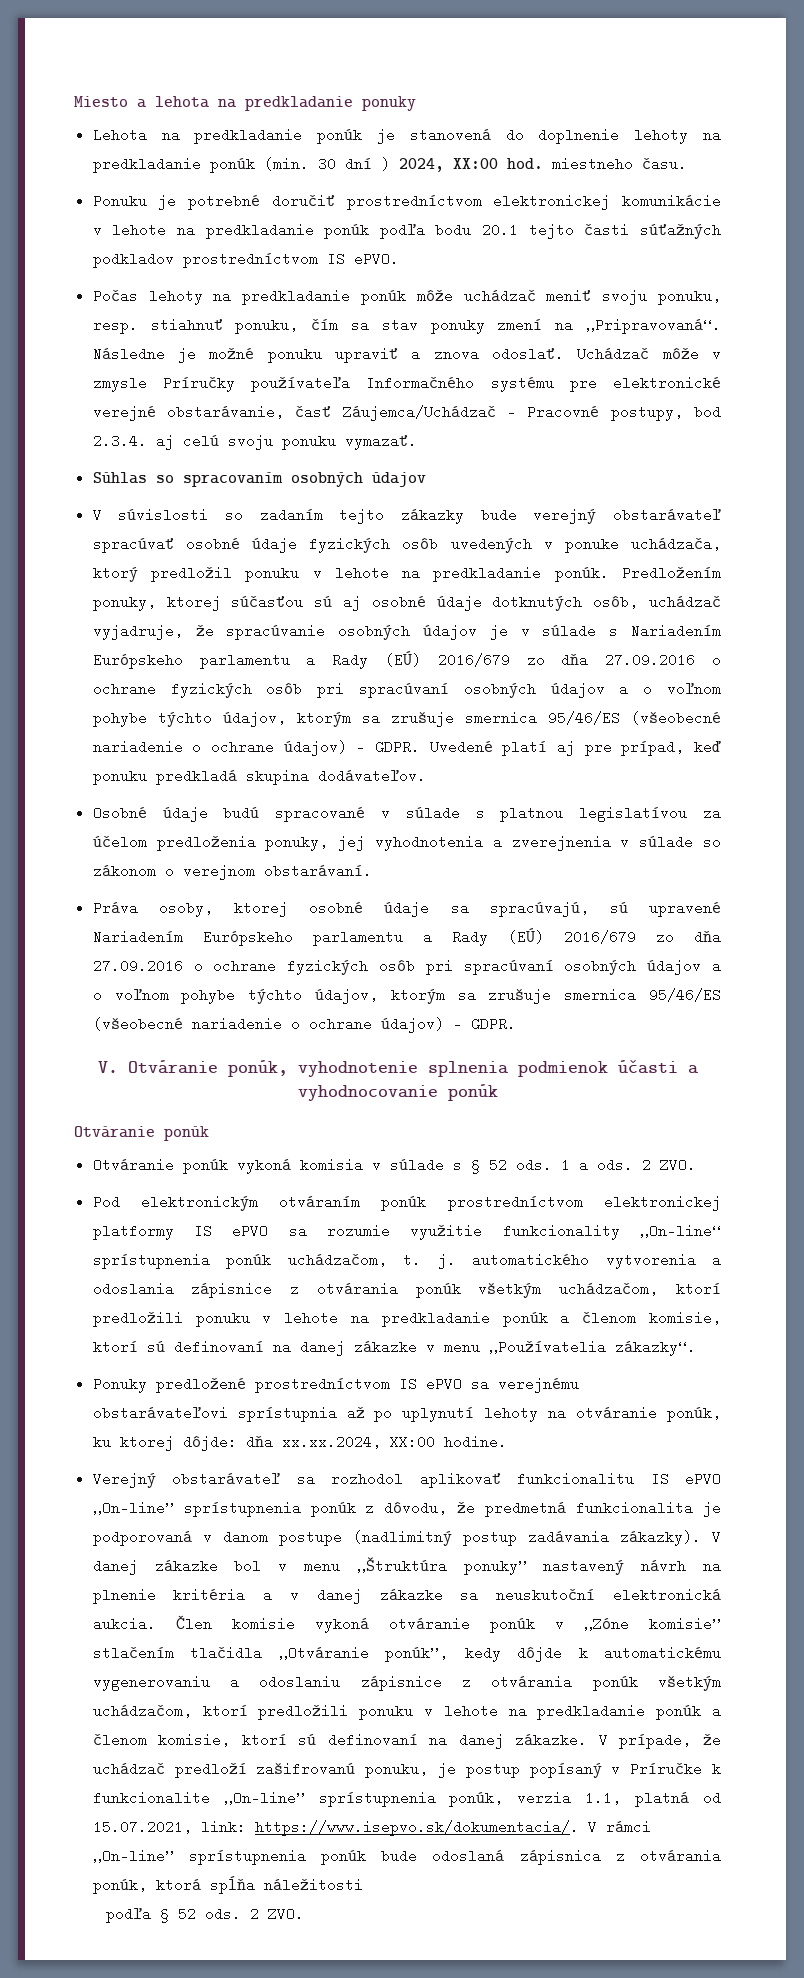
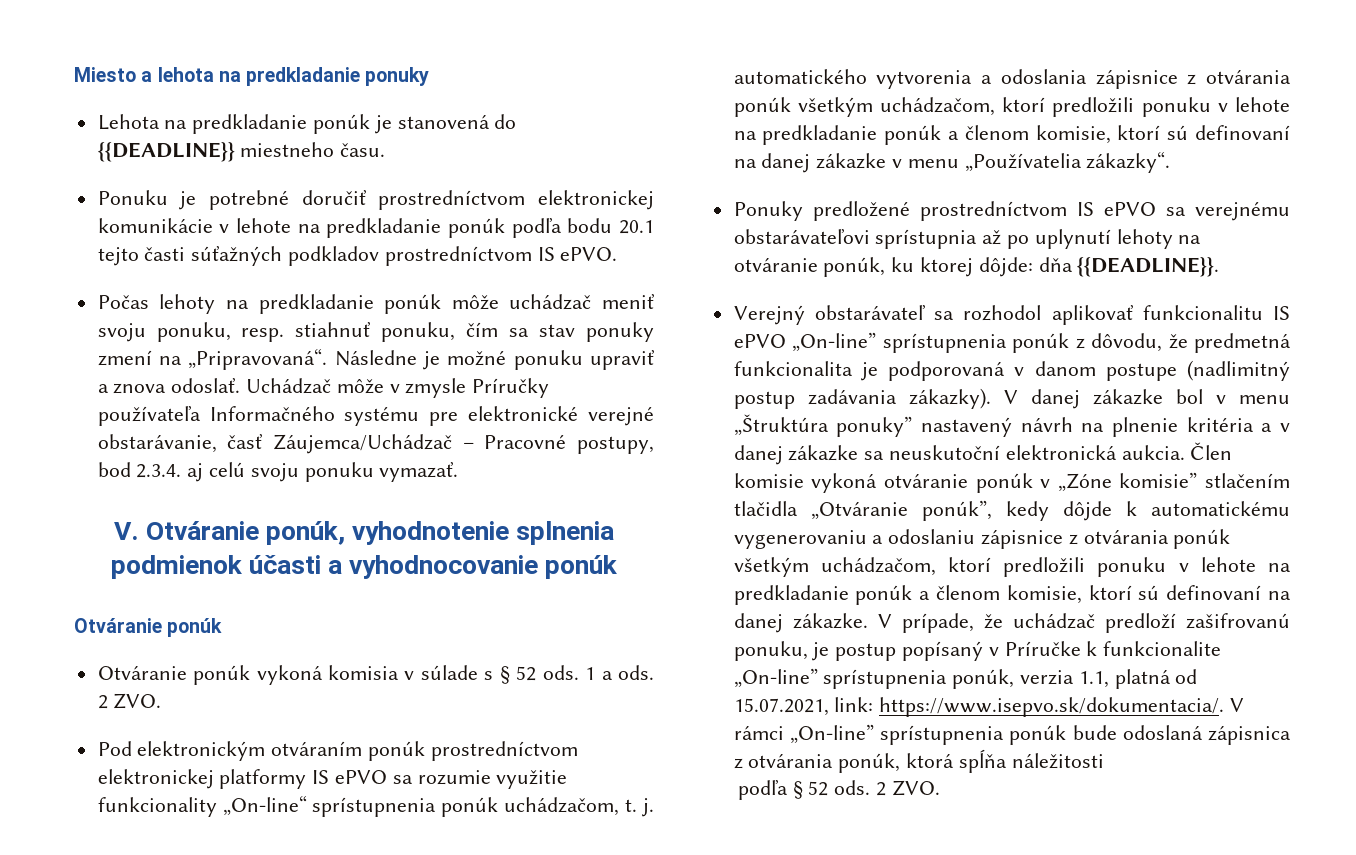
[538,128,722,144] [92,157,543,173] doplnenie lehoty na predkladanie ponúk (min. 30 dní ) 2024, XX:00 hod. -> [97,142,235,162] {{DEADLINE}}
[92,472,426,487] [92,508,722,524] [92,537,722,553] [92,566,722,582] [92,595,722,611] [92,624,722,640] [92,651,722,669] [92,682,722,698] [92,711,722,727] [92,740,721,756] [92,769,426,785] [92,806,722,822] [92,835,722,851] [92,864,372,880] [92,901,722,917] [92,928,722,946] [92,959,722,975] [92,988,721,1004] [92,1017,516,1033] // Súhlas so spracovaním osobných údajov // V súvislosti so zadaním tejto zákazky bude verejný obstarávateľ spracúvať osobné údaje fyzických osôb uvedených v ponuke uchádzača, ktorý predložil ponuku v lehote na predkladanie ponúk. Predložením ponuky, ktorej súčasťou sú aj osobné údaje dotknutých osôb, uchádzač vyjadruje, že spracúvanie osobných údajov je v súlade s Nariadením Európskeho parlamentu a Rady (EÚ) 2016/679 zo dňa 27.09.2016 o ochrane fyzických osôb pri spracúvaní osobných údajov a o voľnom pohybe týchto údajov, ktorým sa zrušuje smernica 95/46/ES (všeobecné nariadenie o ochrane údajov) – GDPR. Uvedené platí aj pre prípad, keď ponuku predkladá skupina dodávateľov. // Osobné údaje budú spracované v súlade s platnou legislatívou za účelom predloženia ponuky, jej vyhodnotenia a zverejnenia v súlade so zákonom o verejnom obstarávaní. // Práva osoby, ktorej osobné údaje sa spracúvajú, sú upravené Nariadením Európskeho parlamentu a Rady (EÚ) 2016/679 zo dňa 27.09.2016 o ochrane fyzických osôb pri spracúvaní osobných údajov a o voľnom pohybe týchto údajov, ktorým sa zrušuje smernica 95/46/ES (všeobecné nariadenie o ochrane údajov) – GDPR. -> (459, 472) none
[281,1435,507,1449] xx.xx.2024, XX:00 hodine. -> [1077,257,1220,277] {{DEADLINE}}.

